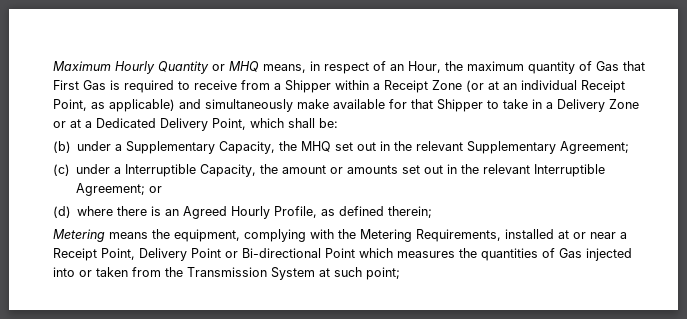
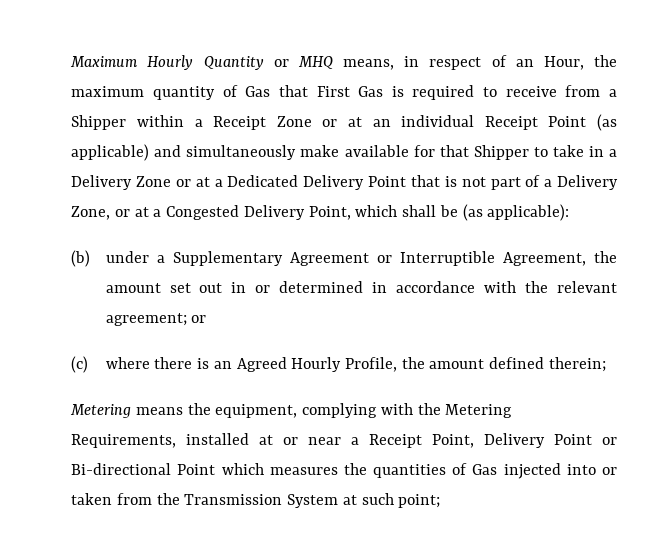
[465,80,484,92] (or -> [322,119,338,127] or
[52,99,105,111] Point, as -> [548,114,617,131] Point (as
[211,118,338,130] [52,141,630,154] [52,164,606,177] [76,183,146,196] Point, which shall be: // (b) under a Supplementary Capacity, the MHQ set out in the relevant Supplementary Agreement; // (c) under a Interruptible Capacity, the amount or amounts set out in the relevant Interruptible Agreement; -> [368,175,619,190] [71,204,570,221] [71,250,618,267] [105,281,617,293] [105,313,187,326] Point that is not part of a Delivery Zone, or at a Congested Delivery Point, which shall be (as applicable): // (b) under a Supplementary Agreement or Interruptible Agreement, the amount set out in or determined in accordance with the relevant agreement;
[52,206,71,218] (d) -> [71,356,89,373] (c)
[321,209,336,216] as -> [401,357,485,369] the amount

